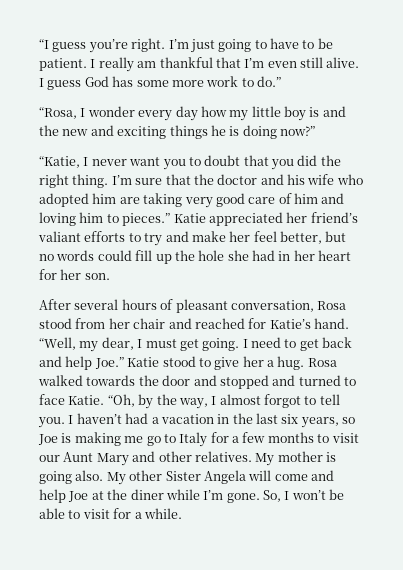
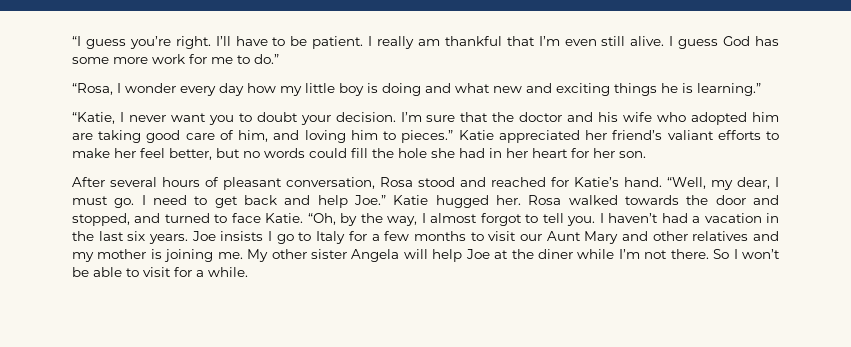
[168,39,267,53] I’m just going to -> [215,36,231,46] I’ll
(239, 81) none -> [189,54,233,64] for me
[322,106,346,117] [39,125,59,136] and the -> [382,83,490,96] doing and what
[242,125,315,139] doing now?” -> [697,83,761,96] learning.”
[243,155,341,170] [39,174,109,188] that you did the right thing. -> [300,112,396,125] your decision.
[184,197,213,208] very -> (142, 136) none
[294,193,318,204] him -> [238,130,269,142] him,
[144,231,189,246] try and -> (780, 135) none
[155,254,172,264] up -> (368, 153) none
[75,318,166,329] from her chair -> (455, 182) none
[179,338,240,351] get going. -> [114,198,135,208] go.
[162,356,305,370] stood to give her a hug. -> [435,195,521,208] hugged her.
[219,375,269,389] stopped -> [72,213,130,226] stopped,
[300,417,356,428] [38,432,144,446] years, so Joe is making me -> [149,231,273,244] years. Joe insists I
[194,451,336,466] [39,470,104,484] relatives. My mother is going also. -> [692,231,779,241] [72,249,243,262] relatives and my mother is joining me.
[165,471,201,481] Sister -> [310,249,347,259] sister
[274,470,334,481] come and -> (428, 254) none
[226,490,281,503] gone. So, -> [644,249,730,259] not there. So

